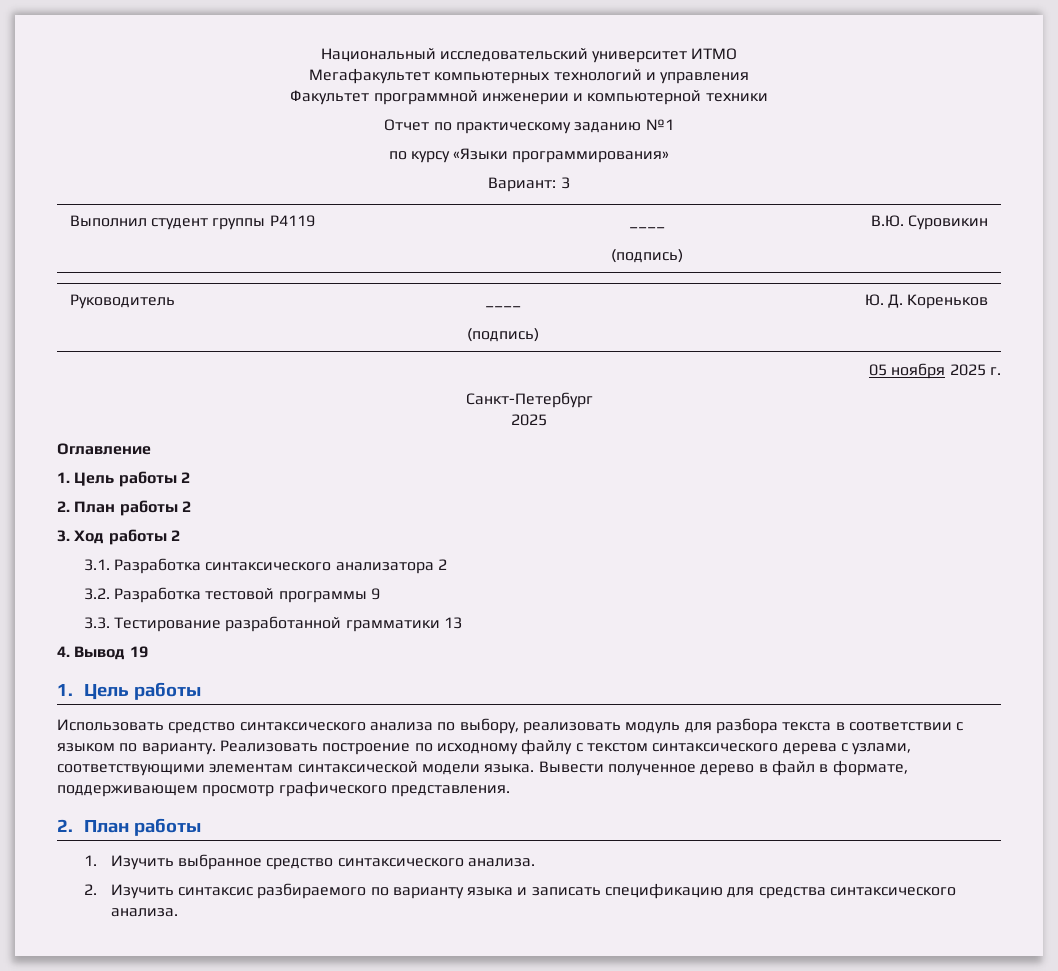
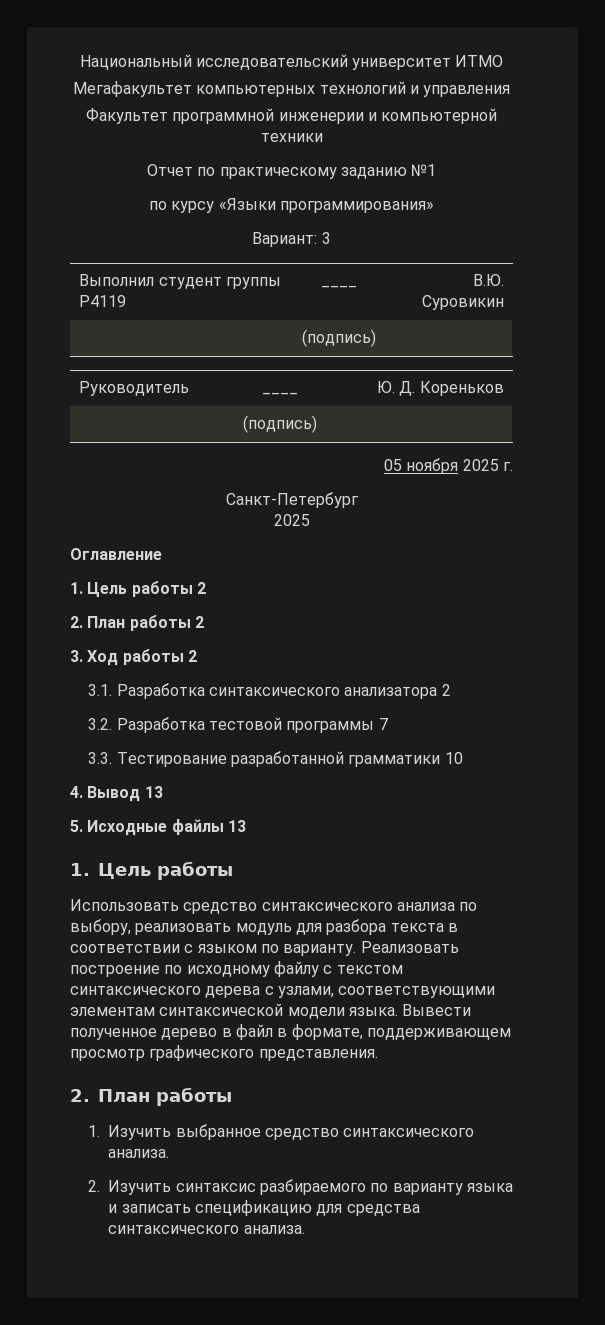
[371,588,381,600] 9 -> [378,718,388,730] 7
[444,617,463,629] 13 -> [444,752,463,764] 10
[129,646,148,658] 19 -> [144,786,163,798] [70,819,246,836] 13 // 5. Исходные файлы 13

